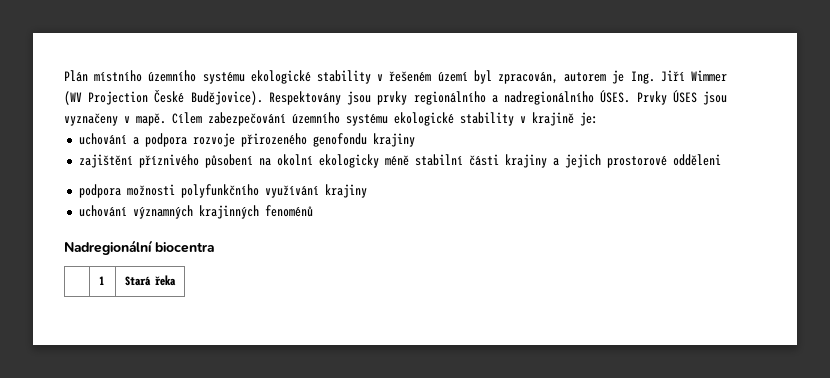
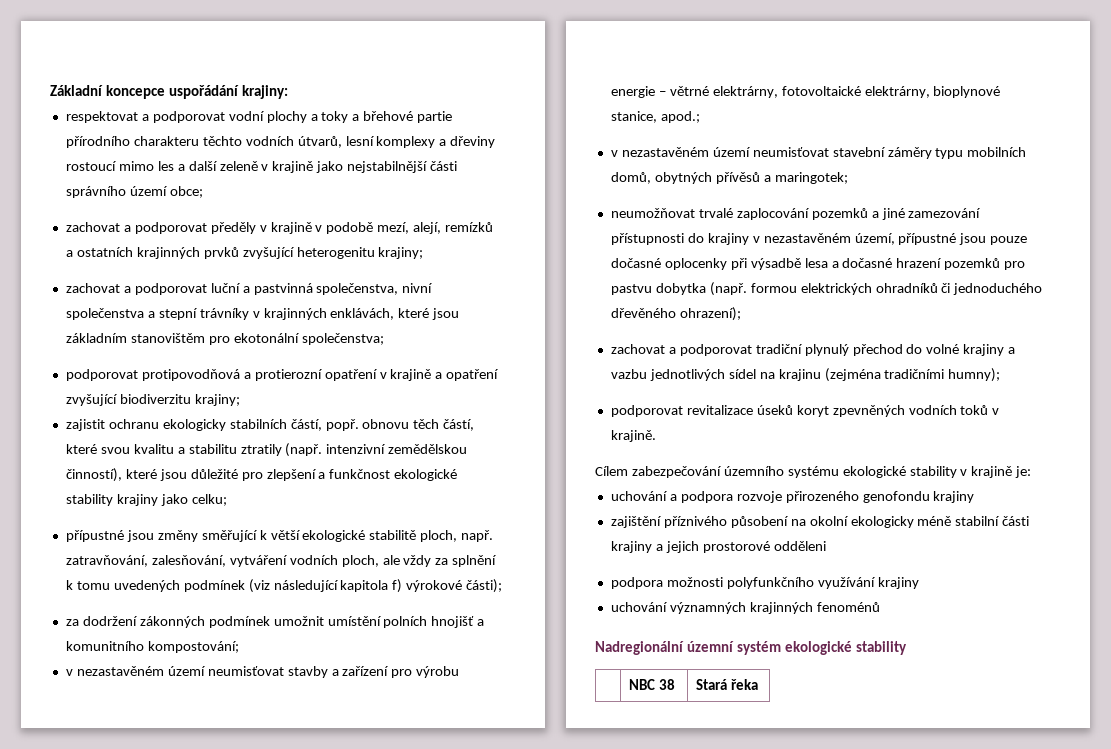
[64,70,728,84] [64,90,728,105] [64,113,166,126] Plán místního územního systému ekologické stability v řešeném území byl zpracován, autorem je Ing. Jiří Wimmer (WV Projection České Budějovice). Respektovány jsou prvky regionálního a nadregionálního ÚSES. Prvky ÚSES jsou vyznačeny v mapě. -> [50,85,288,99] [65,111,453,123] [65,136,496,148] [65,161,458,173] [65,186,203,198] [65,222,494,234] [65,247,424,259] [65,283,433,295] [65,308,460,320] [65,333,384,345] [65,369,499,381] [65,394,240,406] [65,419,475,431] [65,443,468,457] [65,468,458,482] [65,494,227,506] [65,530,494,542] [65,555,497,567] [65,579,503,593] [65,616,485,628] [65,641,239,653] [65,666,460,678] [610,86,1001,98] [610,111,700,123] [610,147,1027,159] [610,172,848,184] [610,208,981,220] [610,233,1028,245] [610,258,1026,270] [610,282,1043,296] [610,307,741,321] [610,344,1016,356] [610,368,1001,382] [610,405,1000,417] [610,430,656,442] Základní koncepce uspořádání krajiny: // respektovat a podporovat vodní plochy a toky a břehové partie přírodního charakteru těchto vodních útvarů, lesní komplexy a dřeviny rostoucí mimo les a další zeleně v krajině jako nejstabilnější části správního území obce; // zachovat a podporovat předěly v krajině v podobě mezí, alejí, remízků a ostatních krajinných prvků zvyšující heterogenitu krajiny; // zachovat a podporovat luční a pastvinná společenstva, nivní společenstva a stepní trávníky v krajinných enklávách, které jsou základním stanovištěm pro ekotonální společenstva; // podporovat protipovodňová a protierozní opatření v krajině a opatření zvyšující biodiverzitu krajiny; // zajistit ochranu ekologicky stabilních částí, popř. obnovu těch částí, které svou kvalitu a stabilitu ztratily (např. intenzivní zemědělskou činností), které jsou důležité pro zlepšení a funkčnost ekologické stability krajiny jako celku; // přípustné jsou změny směřující k větší ekologické stabilitě ploch, např. zatravňování, zalesňování, vytváření vodních ploch, ale vždy za splnění k tomu uvedených podmínek (viz následující kapitola f) výrokové části); // za dodržení zákonných podmínek umožnit umístění polních hnojišť a komunitního kompostování; // v nezastavěném území neumisťovat stavby a zařízení pro výrobu energie – větrné elektrárny, fotovoltaické elektrárny, bioplynové stanice, apod.; // v nezastavěném území neumisťovat stavební záměry typu mobilních domů, obytných přívěsů a maringotek; // neumožňovat trvalé zaplocování pozemků a jiné zamezování přístupnosti do krajiny v nezastavěném území, přípustné jsou pouze dočasné oplocenky při výsadbě lesa a dočasné hrazení pozemků pro pastvu dobytka (např. formou elektrických ohradníků či jednoduchého dřevěného ohrazení); // zachovat a podporovat tradiční plynulý přechod do volné krajiny a vazbu jednotlivých sídel na krajinu (zejména tradičními humny); // podporovat revitalizace úseků koryt zpevněných vodních toků v krajině. //
[155,242,214,253] [98,276,104,285] biocentra // | 1 -> [686,641,907,655] [629,679,676,690] územní systém ekologické stability // | NBC 38

